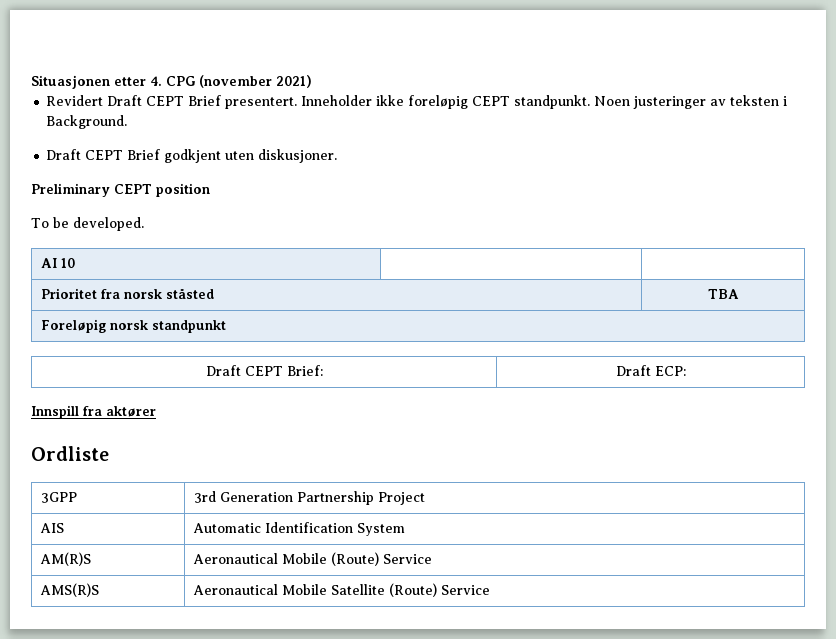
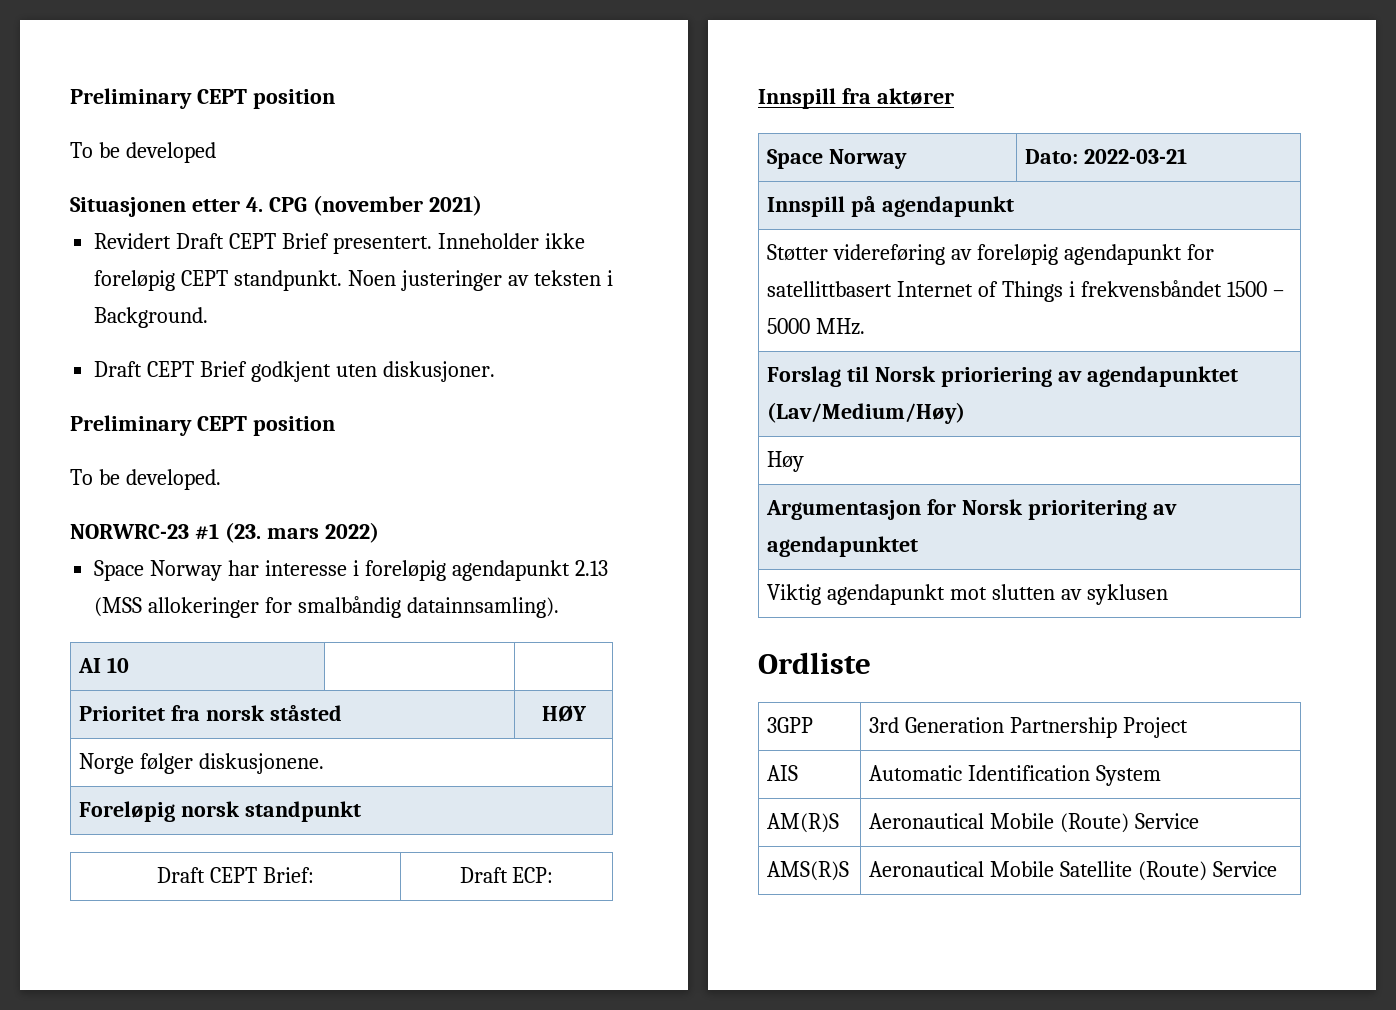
(31, 82) none -> [70,88,335,109] [70,142,216,163] Preliminary CEPT position // To be developed //
(144, 224) none -> [70,522,379,543] [94,560,608,581] [94,596,559,618] // NORWRC-23 #1 (23. mars 2022) // Space Norway har interesse i foreløpig agendapunkt 2.13 (MSS allokeringer for smalbåndig datainnsamling).
[707,289,739,299] TBA -> [541,705,587,722] [79,753,325,774] HØY // Norge følger diskusjonene.
(156, 411) none -> [767,149,908,169] [1025,148,1188,164] [767,195,1015,217] [767,244,1214,265] [767,280,1284,302] [767,318,866,335] [767,366,1238,387] [767,402,966,424] [767,451,805,472] [766,499,1177,520] [767,536,919,557] [767,584,1168,605] // Space Norway | Dato: 2022-03-21 // Innspill på agendapunkt // Støtter videreføring av foreløpig agendapunkt for satellittbasert Internet of Things i frekvensbåndet 1500 – 5000 MHz. // Forslag til Norsk prioriering av agendapunktet (Lav/Medium/Høy) // Høy // Argumentasjon for Norsk prioritering av agendapunktet // Viktig agendapunkt mot slutten av syklusen

